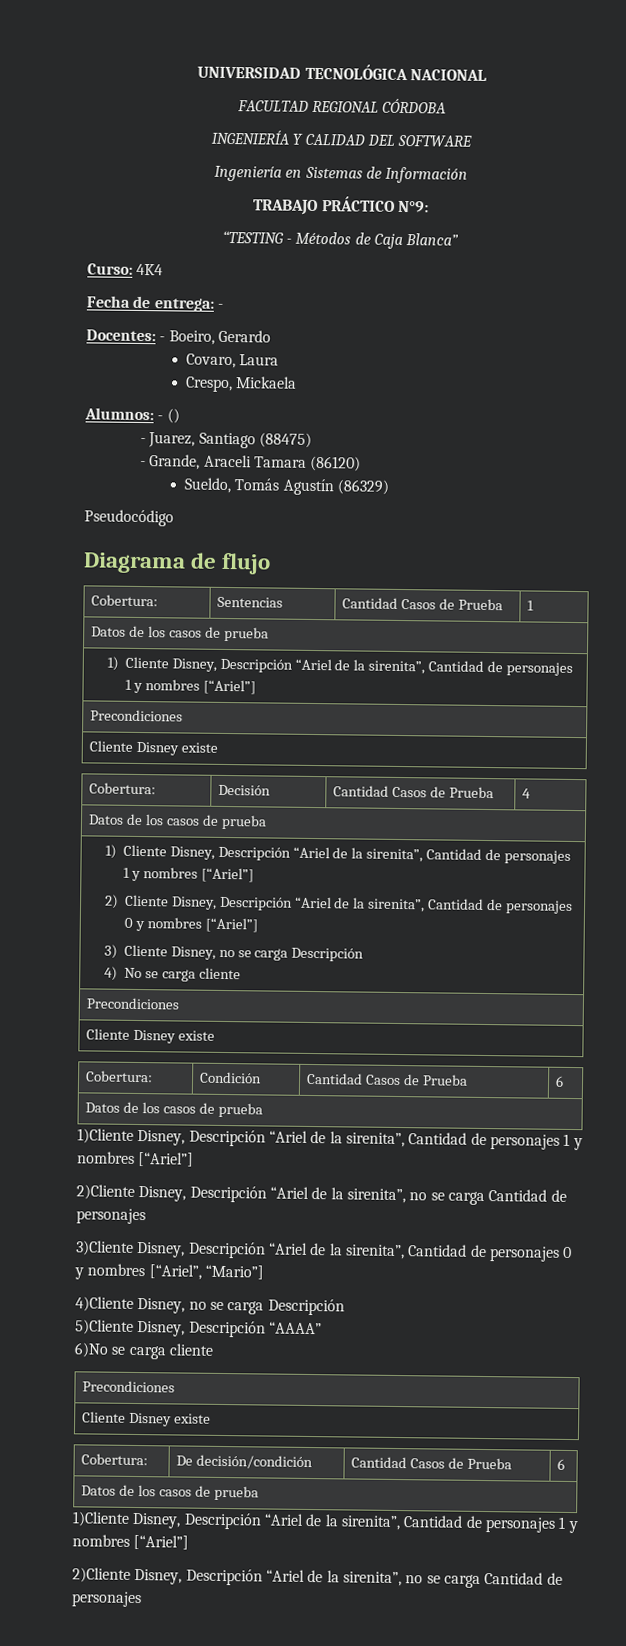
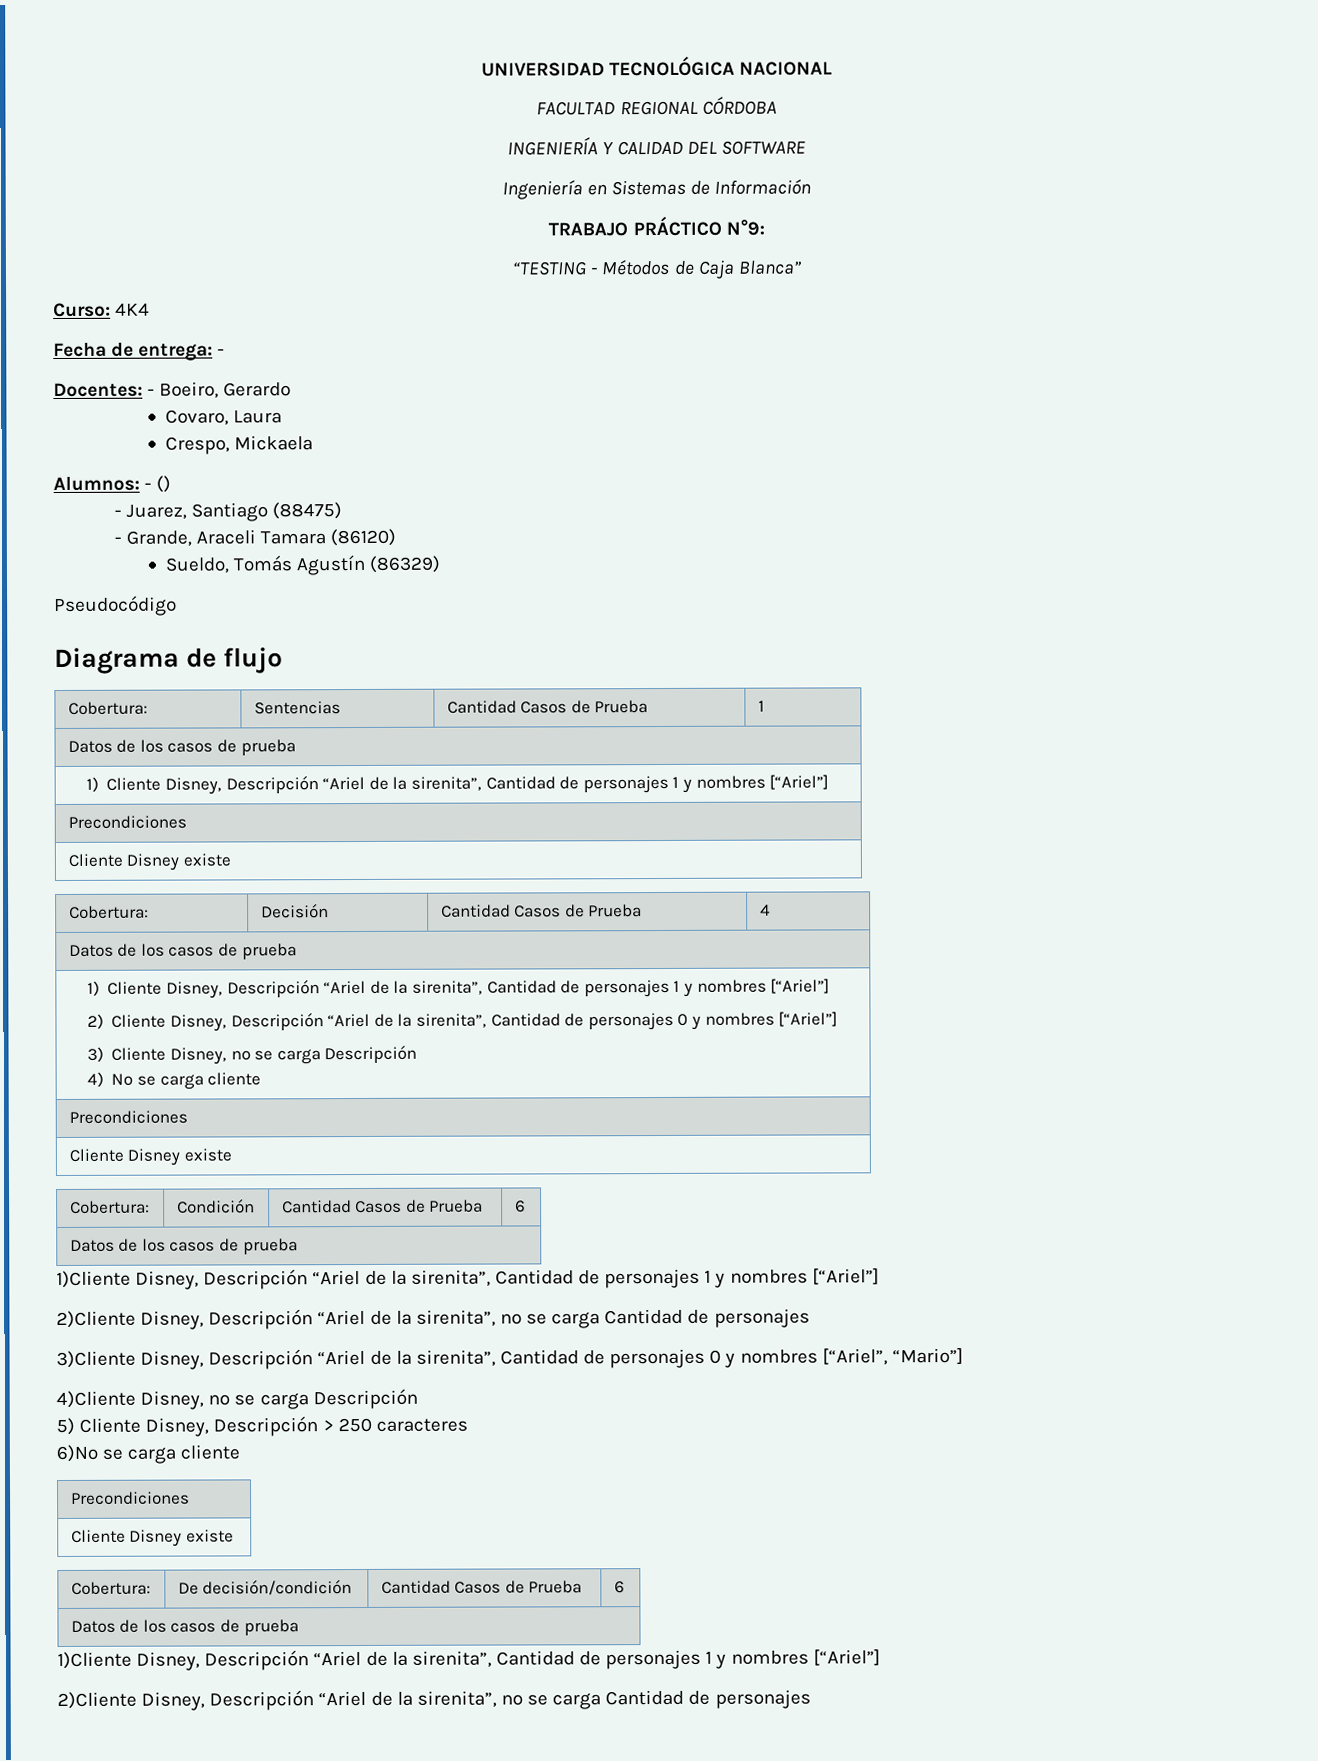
[75,1319,322,1338] 5)Cliente Disney, Descripción “AAAA” -> [56,1416,468,1437] 5) Cliente Disney, Descripción > 250 caracteres

